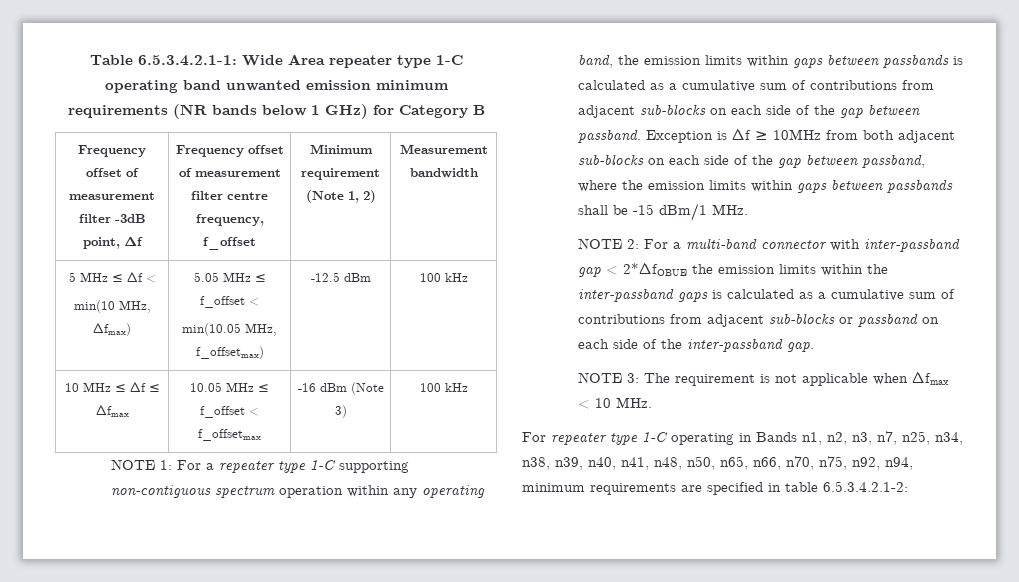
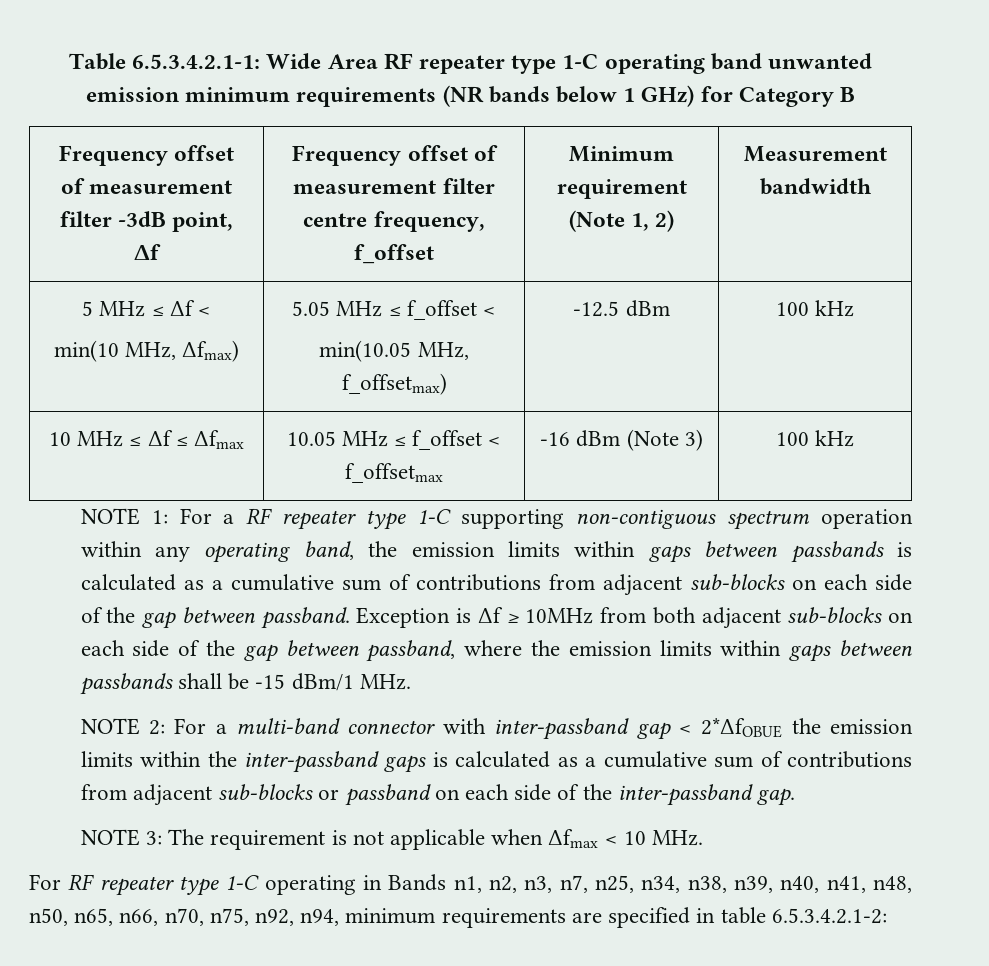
(325, 59) none -> [383,53,413,70] RF
(215, 466) none -> [246,508,273,524] RF
(546, 437) none -> [68,874,95,890] RF

